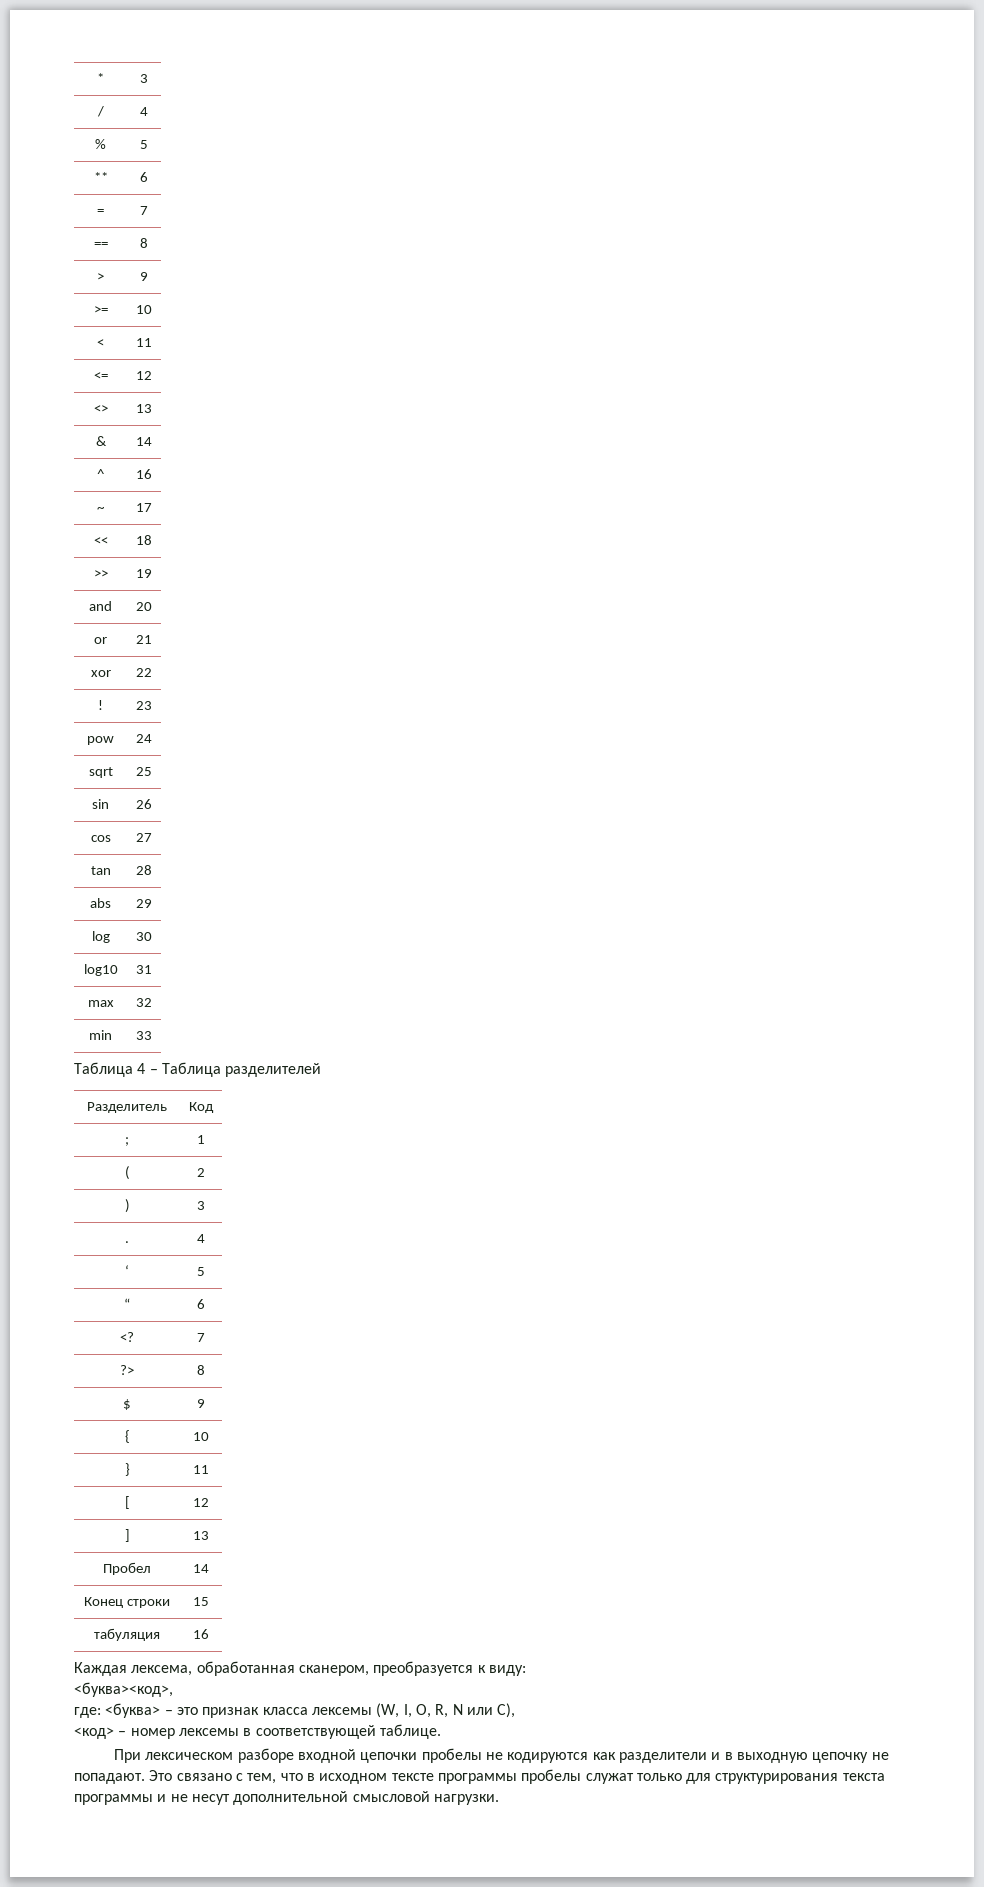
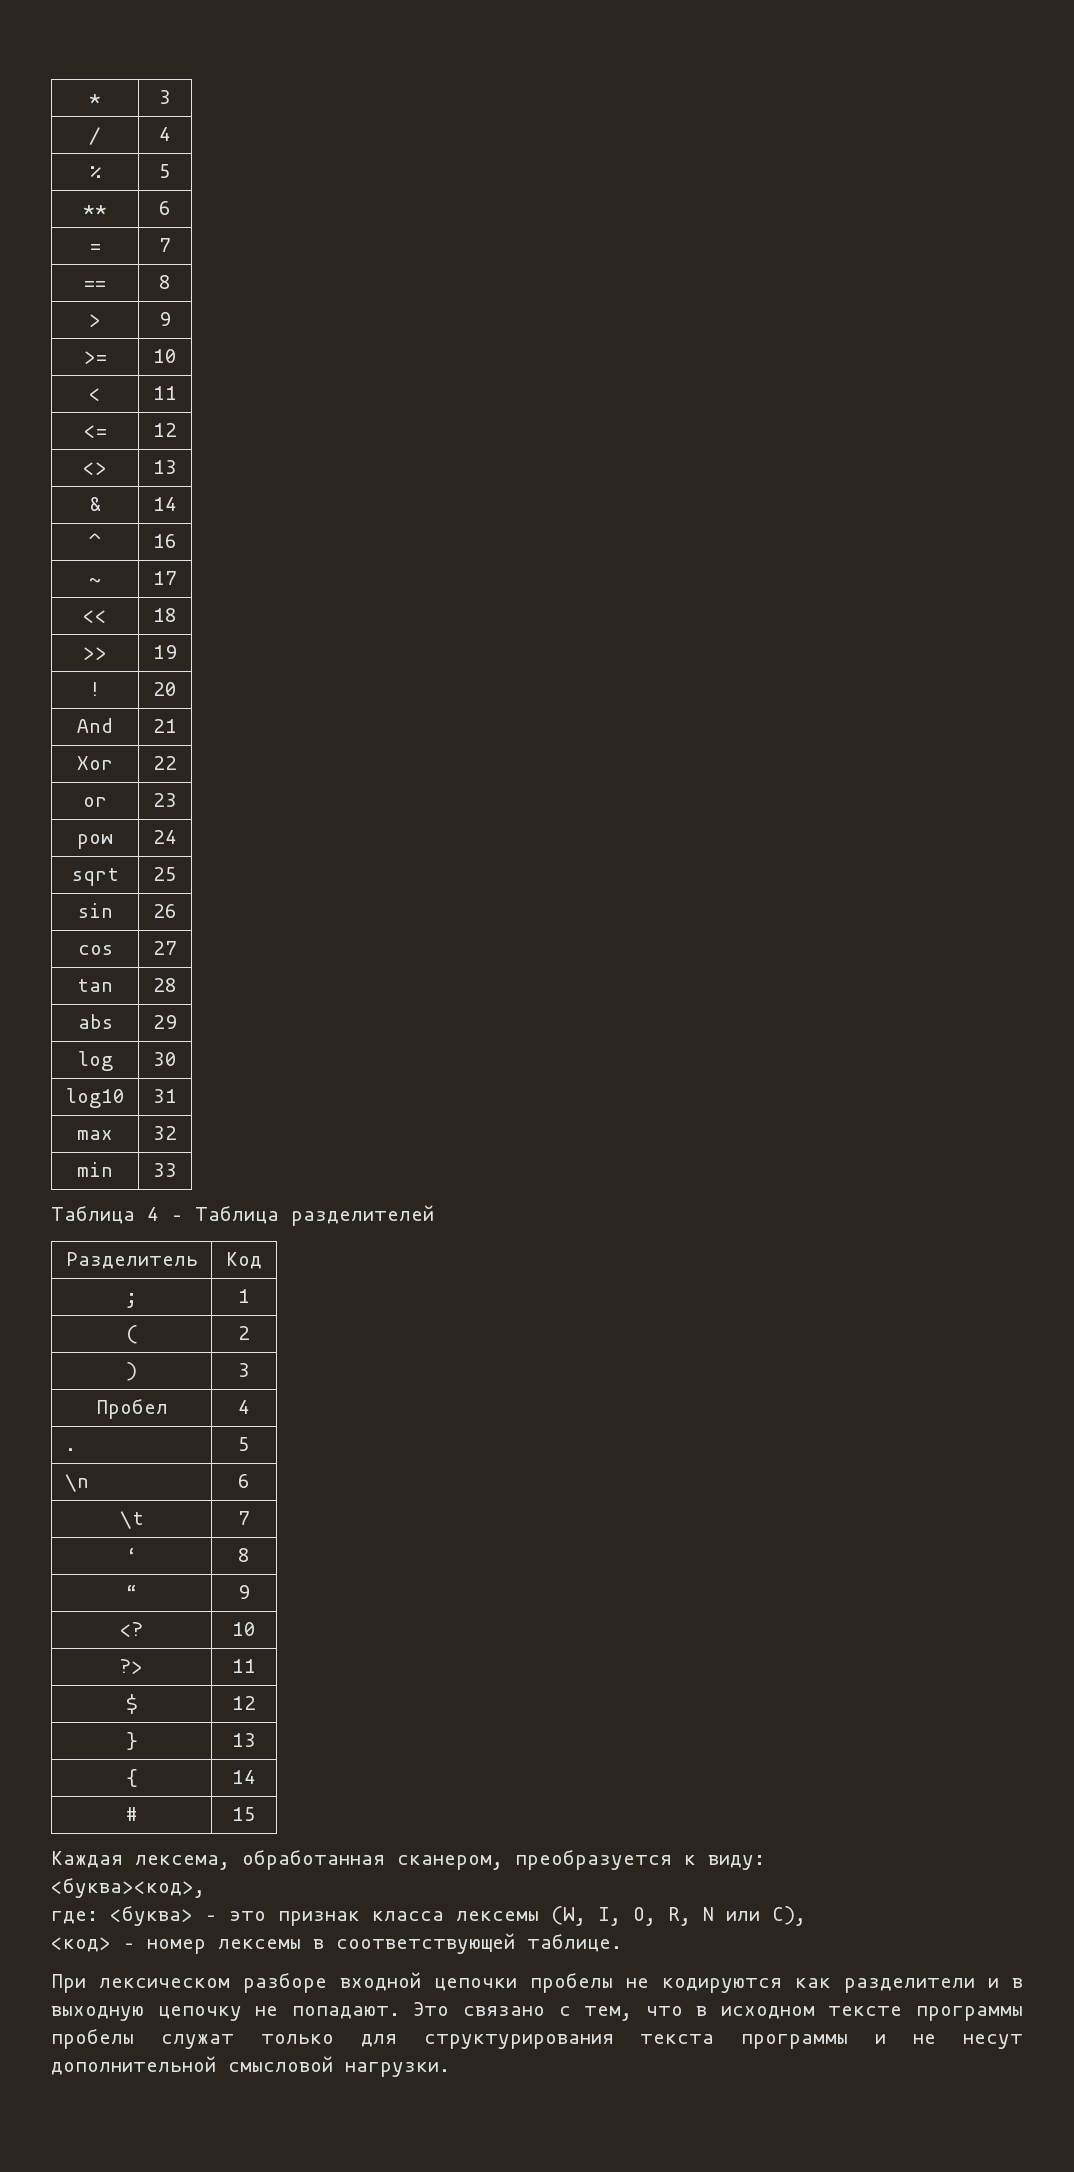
[89,601,112,611] and -> [89,682,101,696] !
[94,637,107,644] or -> [77,718,113,733] And
[90,670,111,677] xor -> [77,756,113,770] Xor
[98,700,103,710] ! -> [83,797,107,807] or
[125,1241,129,1243] [196,1234,205,1243] [125,1265,129,1276] [196,1267,205,1276] [124,1298,130,1309] [196,1299,205,1309] [120,1332,134,1342] [196,1333,205,1342] [120,1365,134,1375] [196,1365,205,1375] [123,1399,131,1410] [196,1399,205,1408] [124,1430,130,1443] [192,1432,209,1441] [124,1463,130,1476] [192,1465,209,1474] [124,1496,130,1509] [192,1498,209,1507] [124,1529,130,1542] [192,1531,209,1540] [103,1562,151,1575] [192,1564,209,1573] [84,1597,170,1608] . | 4 // ‘ | 5 // “ | 6 // <? | 7 // ?> | 8 // $ | 9 // { | 10 // } | 11 // [ | 12 // ] | 13 // Пробел | 14 // Конец строки -> [95,1399,168,1419] [238,1400,250,1414] [64,1448,76,1451] [238,1437,250,1451] [64,1474,89,1492] [238,1474,250,1488] [119,1511,144,1529] [238,1511,250,1525] [126,1548,137,1562] [238,1548,250,1562] [126,1585,137,1599] [238,1585,250,1599] [120,1622,143,1637] [232,1622,256,1636] [120,1659,143,1674] [232,1659,256,1673] [125,1694,138,1714] [232,1696,256,1710] [125,1732,138,1750] [232,1733,256,1747] [125,1769,138,1787] [232,1770,256,1784] [126,1807,137,1821] Пробел | 4 // . | 5 // \n | 6 // \t | 7 // ‘ | 8 // “ | 9 // <? | 10 // ?> | 11 // $ | 12 // } | 13 // { | 14 // #
[94,1628,160,1641] [192,1629,209,1639] // табуляция | 16 -> (256, 1814) none

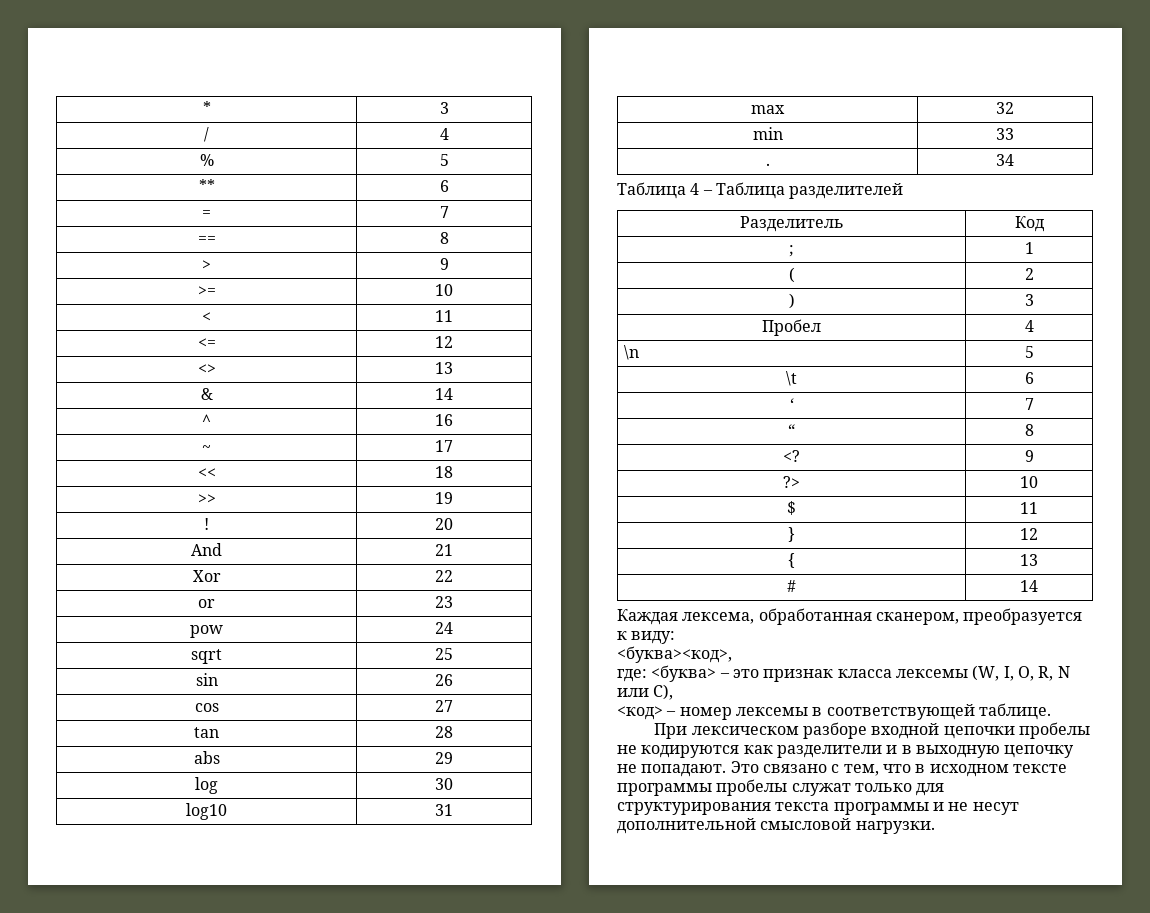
(177, 1170) none -> [765,163,770,166] [996,154,1014,166] // . | 34
[64,1448,76,1451] [238,1437,250,1451] [64,1474,89,1492] [238,1474,250,1488] [119,1511,144,1529] [238,1511,250,1525] [126,1548,137,1562] [238,1548,250,1562] [126,1585,137,1599] [238,1585,250,1599] [120,1622,143,1637] [232,1622,256,1636] [120,1659,143,1674] [232,1659,256,1673] [125,1694,138,1714] [232,1696,256,1710] [125,1732,138,1750] [232,1733,256,1747] [125,1769,138,1787] [232,1770,256,1784] [126,1807,137,1821] [232,1807,256,1821] . | 5 // \n | 6 // \t | 7 // ‘ | 8 // “ | 9 // <? | 10 // ?> | 11 // $ | 12 // } | 13 // { | 14 // # | 15 -> [623,345,639,360] [1024,346,1034,358] [786,371,797,386] [1024,372,1034,384] [789,398,794,410] [1024,398,1034,410] [788,424,795,436] [1024,424,1034,436] [783,450,800,462] [1024,450,1034,462] [783,476,800,488] [1020,476,1038,488] [787,501,796,515] [1020,502,1038,514] [788,527,795,542] [1020,528,1038,540] [788,553,795,568] [1020,554,1038,566] [787,580,796,592] [1020,580,1038,592] \n | 5 // \t | 6 // ‘ | 7 // “ | 8 // <? | 9 // ?> | 10 // $ | 11 // } | 12 // { | 13 // # | 14

